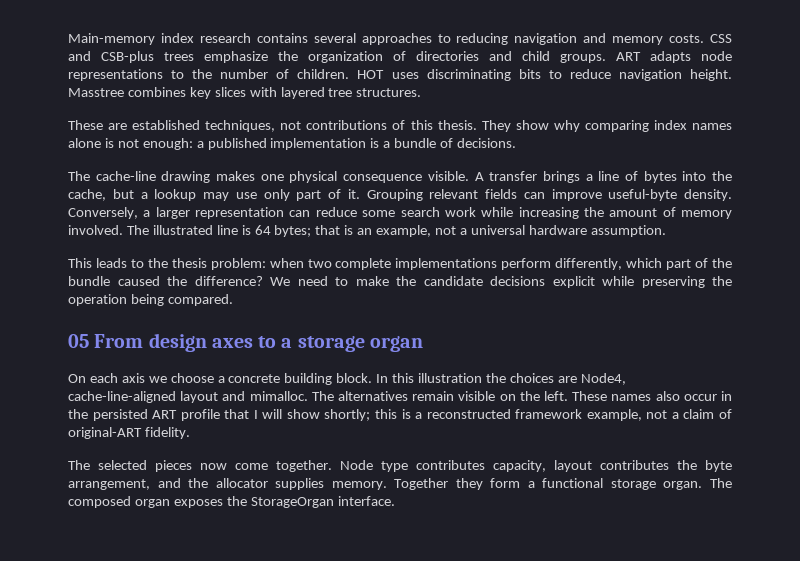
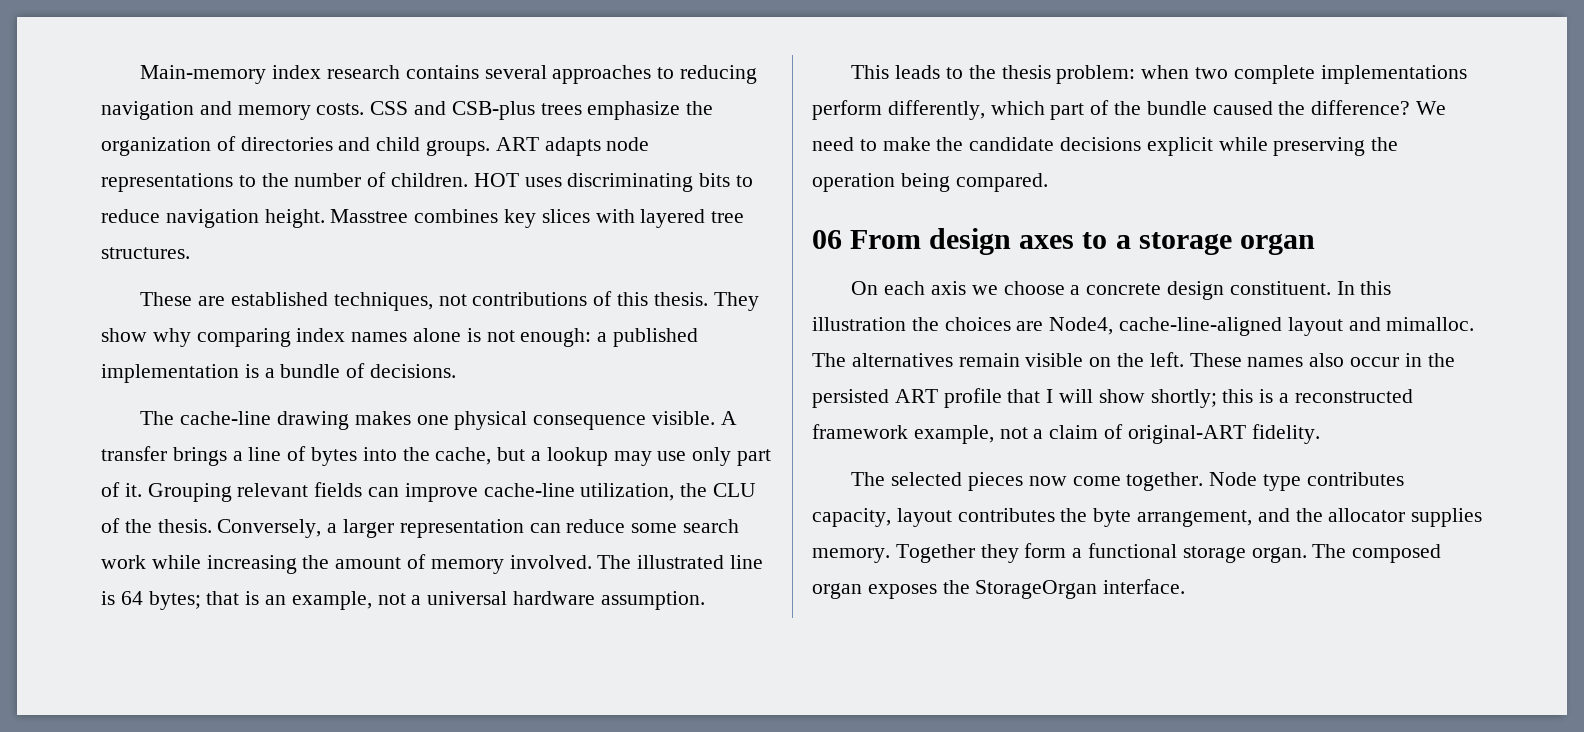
[608,189,732,201] useful-byte density. -> [483,483,757,501] [101,518,212,533] cache-line utilization, the CLU of the thesis.
[68,334,89,348] 05 -> [812,230,842,249] 06
[284,373,373,385] building block. -> [1166,281,1331,300] design constituent.

